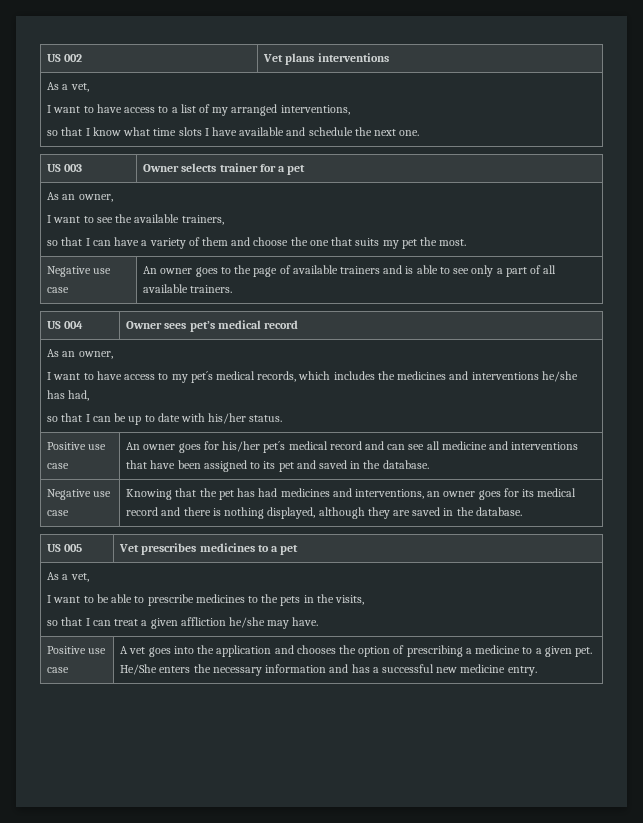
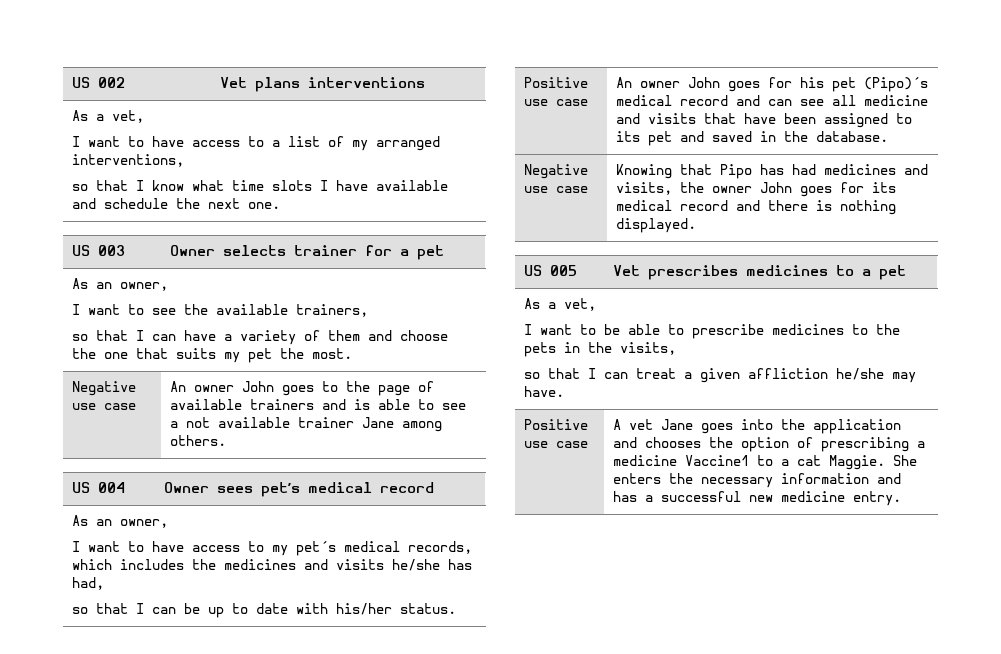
(193, 271) none -> [241,381,274,392] John
[471,265,557,277] [143,284,233,293] only a part of all available trainers. -> [169,417,442,432] [169,435,226,446] a not available trainer Jane among others.
[471,372,539,380] interventions -> [335,559,384,570] visits
[178,441,286,453] goes for his/her pet´s -> [687,77,928,92] John goes for his pet (Pipo)´s
[511,442,579,450] interventions -> [647,113,696,124] visits
[199,488,234,500] the pet -> [719,164,752,179] Pipo
[354,489,476,499] interventions, an owner -> [615,182,792,195] visits, the owner John
[267,507,522,519] displayed, although they are saved in the database. -> [615,218,696,233] displayed.
(146, 650) none -> [660,419,693,430] Jane
[522,646,593,657] [120,664,158,675] to a given pet. He/She -> [684,455,917,470] Vaccine1 to a cat Maggie. She

